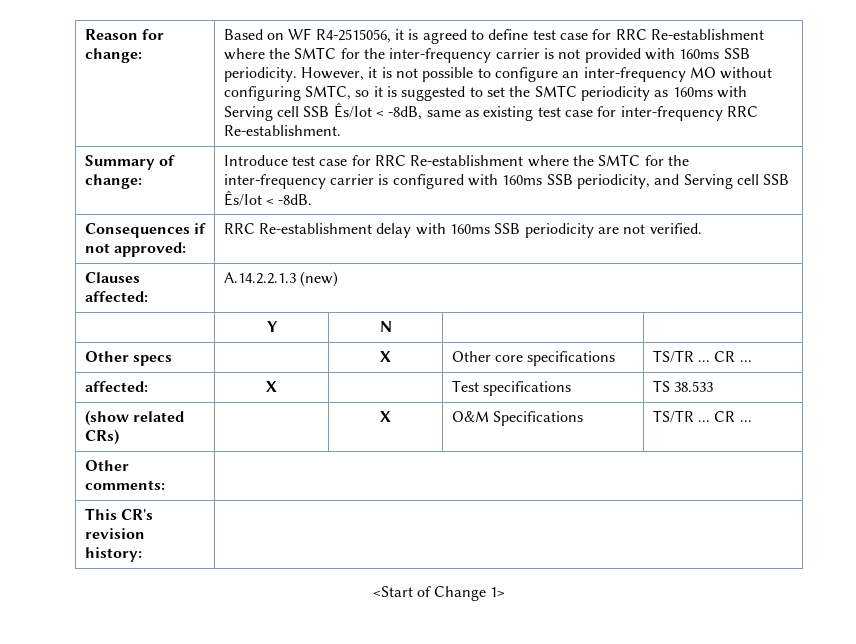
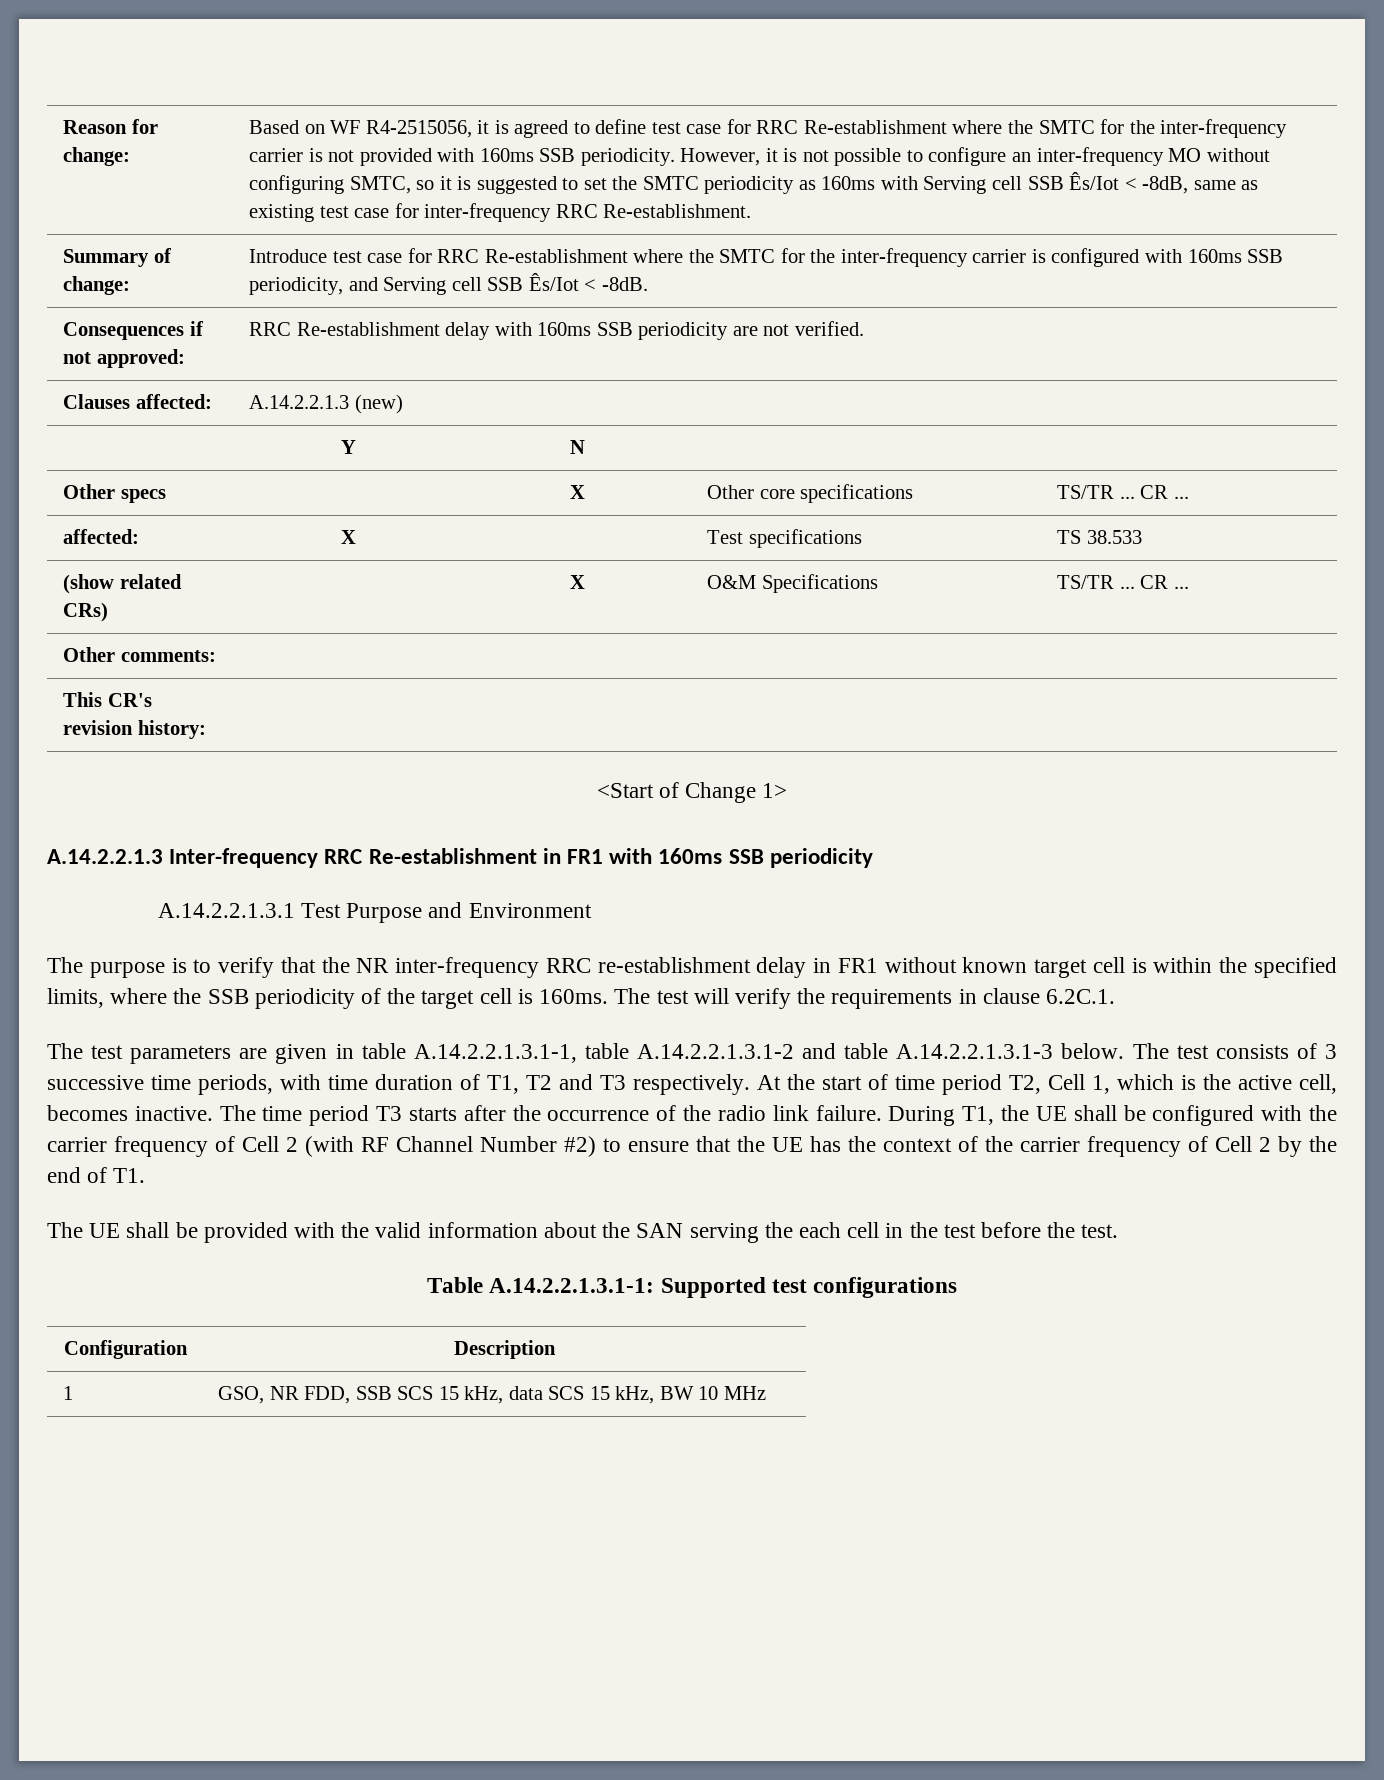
(506, 592) none -> [47,848,873,868] [157,902,592,923] [47,957,1338,978] [47,988,1115,1009] [47,1043,1337,1064] [47,1074,1337,1095] [47,1105,1338,1126] [47,1136,1337,1157] [47,1167,146,1183] [47,1222,1119,1243] [427,1277,957,1298] [63,1340,188,1359] [453,1340,556,1359] [62,1386,73,1400] [217,1386,766,1404] // A.14.2.2.1.3 Inter-frequency RRC Re-establishment in FR1 with 160ms SSB periodicity // A.14.2.2.1.3.1 Test Purpose and Environment // The purpose is to verify that the NR inter-frequency RRC re-establishment delay in FR1 without known target cell is within the specified limits, where the SSB periodicity of the target cell is 160ms. The test will verify the requirements in clause 6.2C.1. // The test parameters are given in table A.14.2.2.1.3.1-1, table A.14.2.2.1.3.1-2 and table A.14.2.2.1.3.1-3 below. The test consists of 3 successive time periods, with time duration of T1, T2 and T3 respectively. At the start of time period T2, Cell 1, which is the active cell, becomes inactive. The time period T3 starts after the occurrence of the radio link failure. During T1, the UE shall be configured with the carrier frequency of Cell 2 (with RF Channel Number #2) to ensure that the UE has the context of the carrier frequency of Cell 2 by the end of T1. // The UE shall be provided with the valid information about the SAN serving the each cell in the test before the test. // Table A.14.2.2.1.3.1-1: Supported test configurations // Configuration | Description // 1 | GSO, NR FDD, SSB SCS 15 kHz, data SCS 15 kHz, BW 10 MHz

